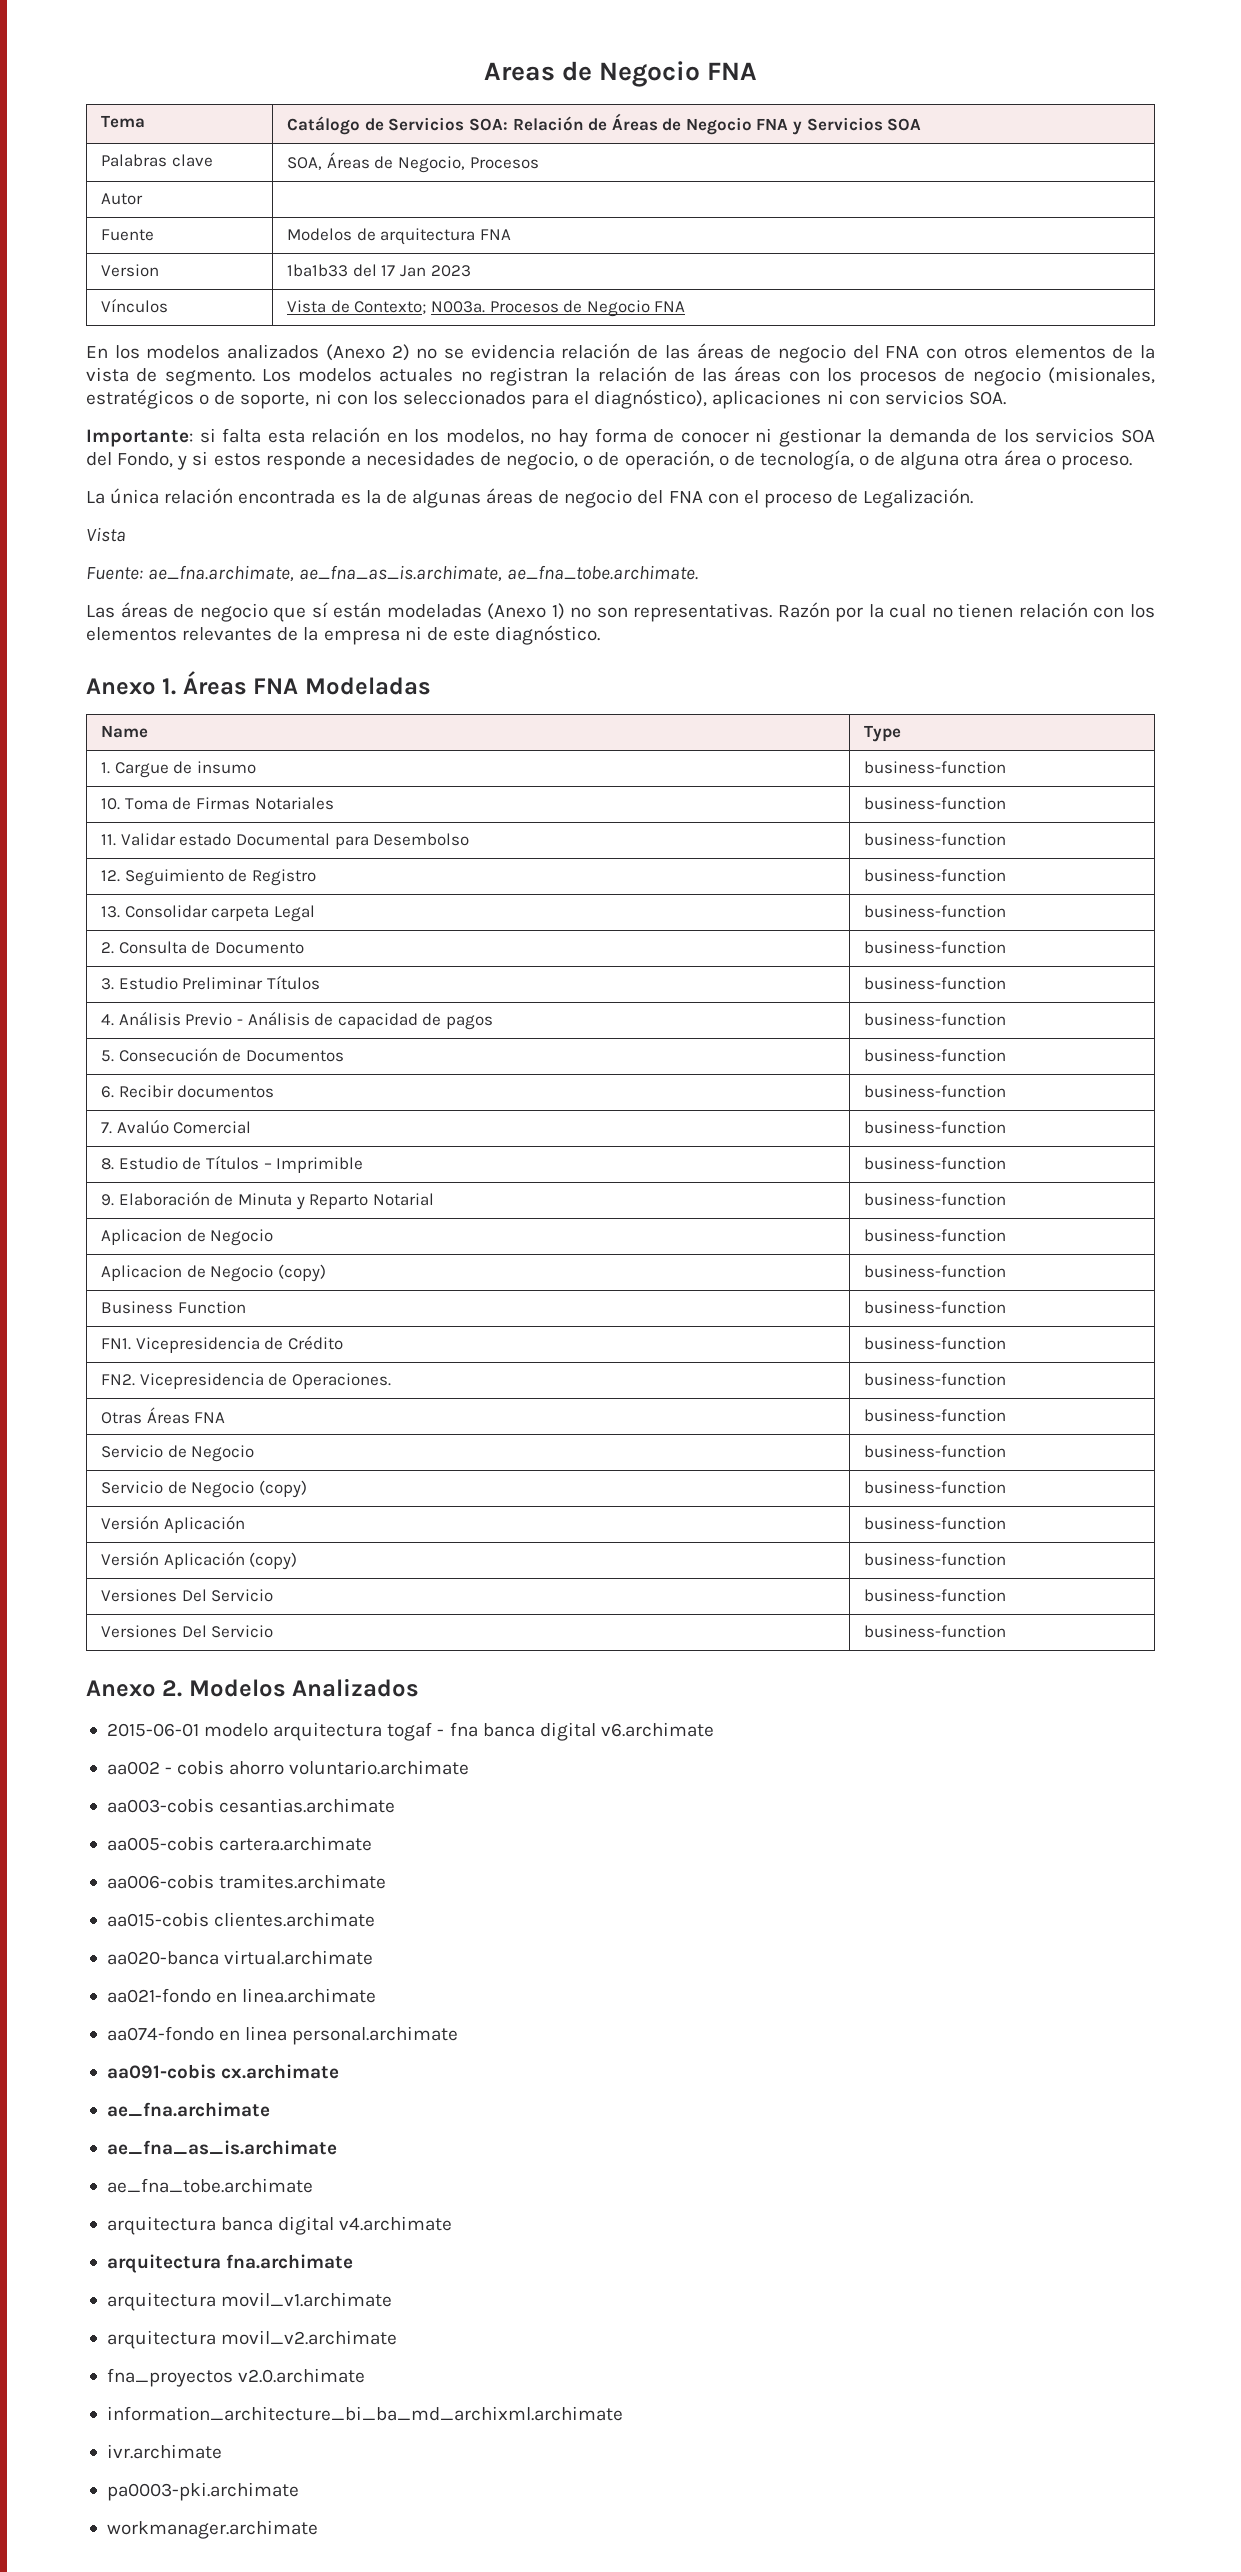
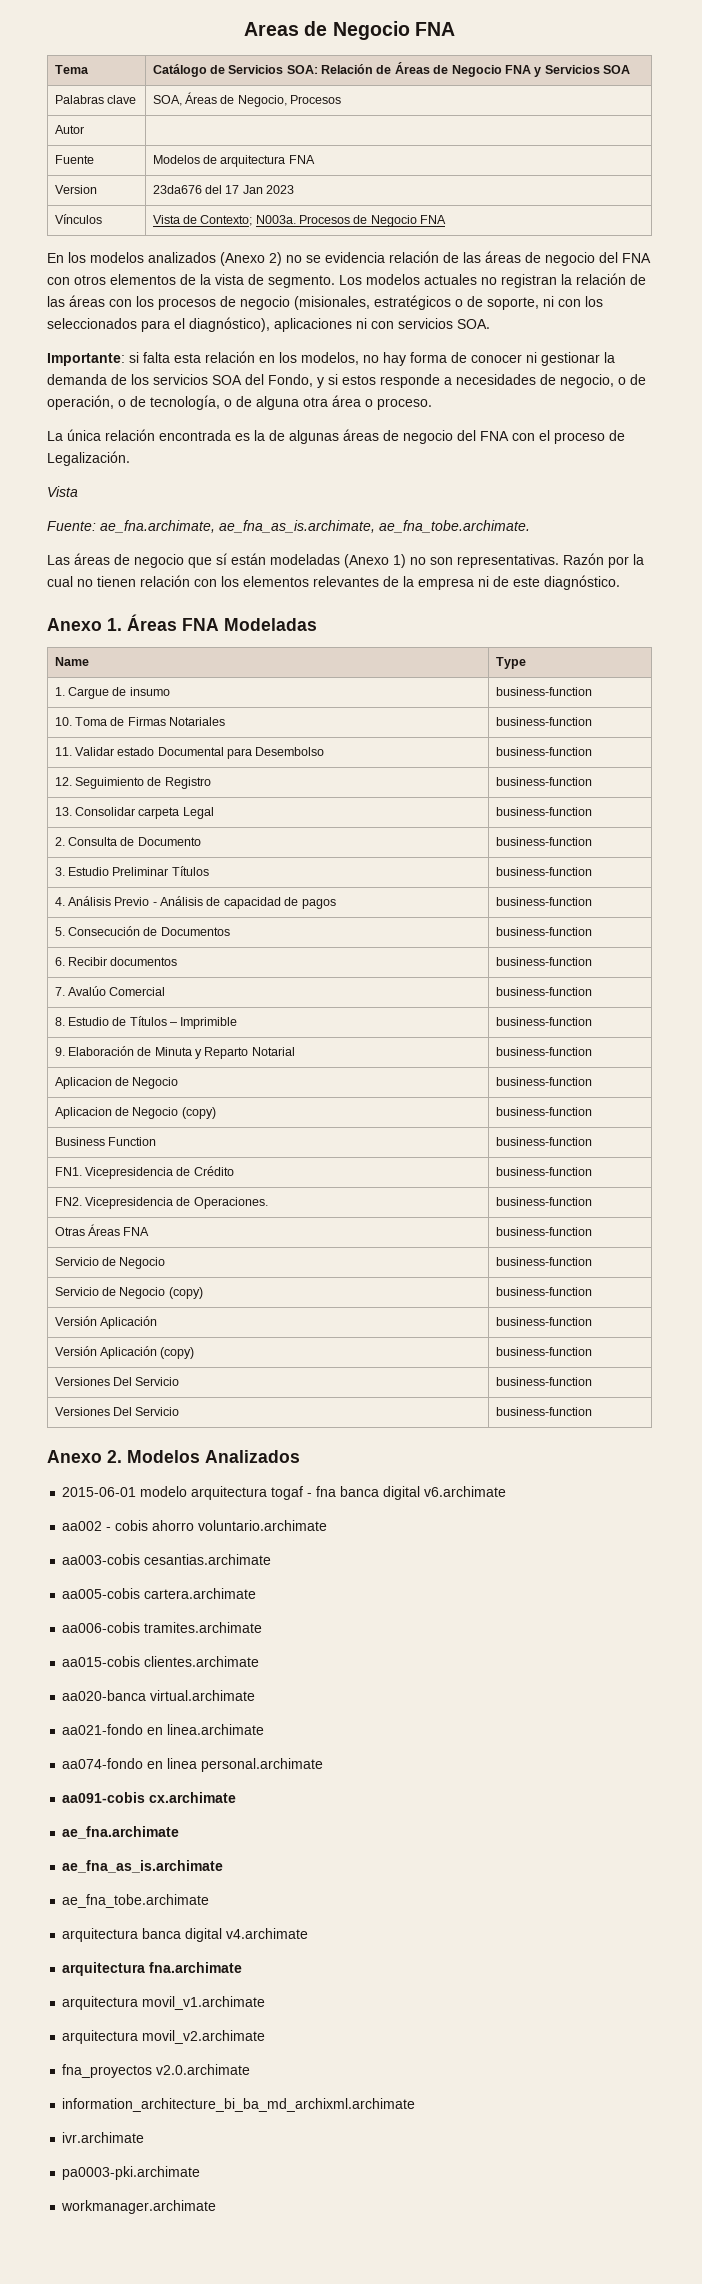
[287,264,349,277] 1ba1b33 -> [152,185,202,194] 23da676

